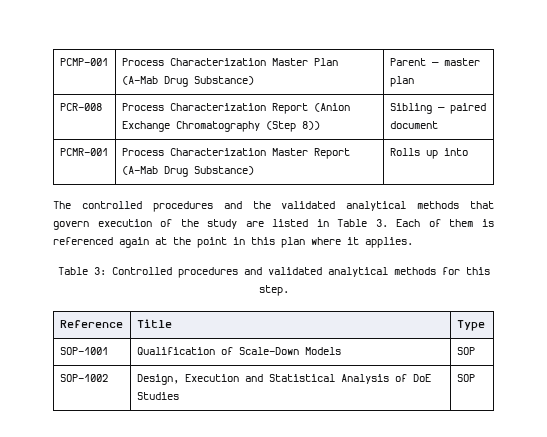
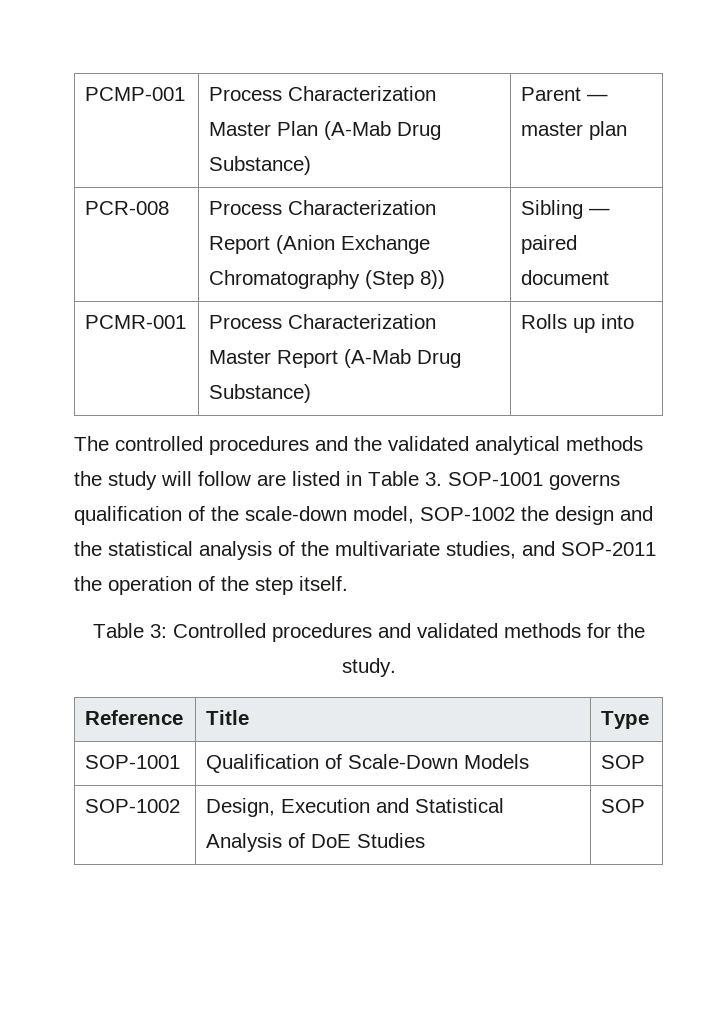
[470,201,494,209] [53,219,238,230] that govern execution of the study -> [74,471,251,490] the study will follow
[396,219,495,227] [53,237,413,248] Each of them is referenced again at the point in this plan where it applies. -> [448,472,620,490] [74,506,653,525] [74,541,656,560] [74,576,348,595] SOP-1001 governs qualification of the scale-down model, SOP-1002 the design and the statistical analysis of the multivariate studies, and SOP-2011 the operation of the step itself.
[327,267,388,277] analytical -> (498, 630) none
[465,267,490,275] [258,285,289,296] this step. -> [616,623,645,638] [341,658,396,677] the study.

